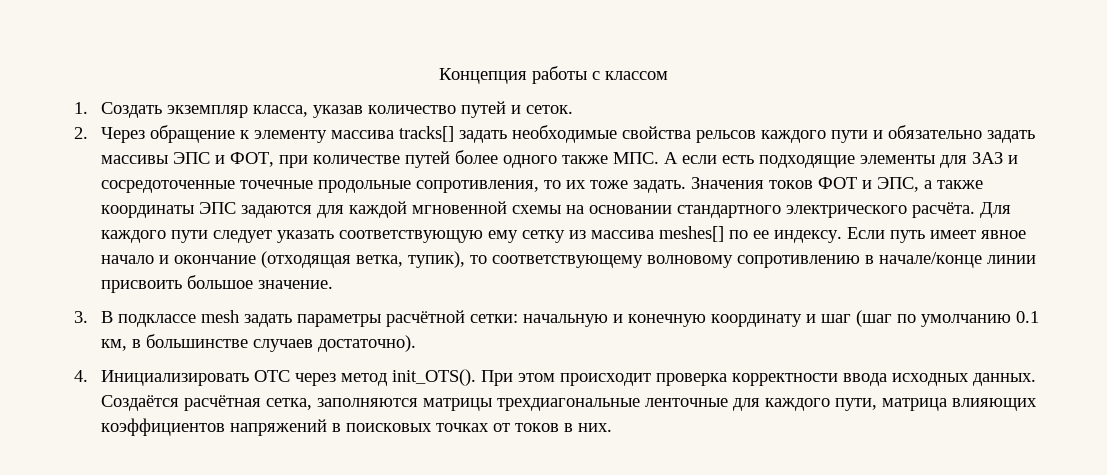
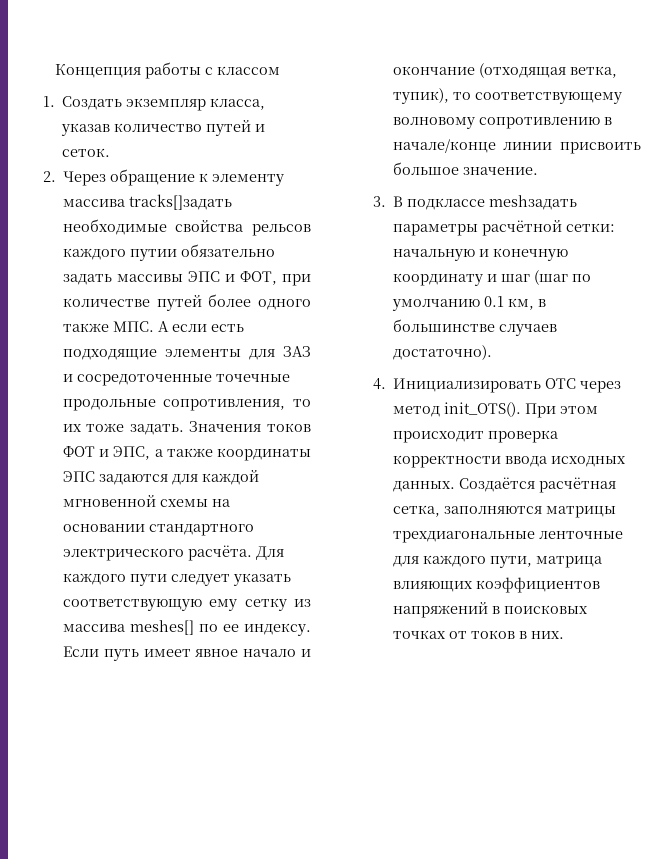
[398,126,507,143] tracks[] задать -> [128,194,232,210] tracks[]задать
[830,130,883,143] пути и -> [129,249,177,261] путии
[200,310,292,327] mesh задать -> [488,195,577,210] meshзадать

